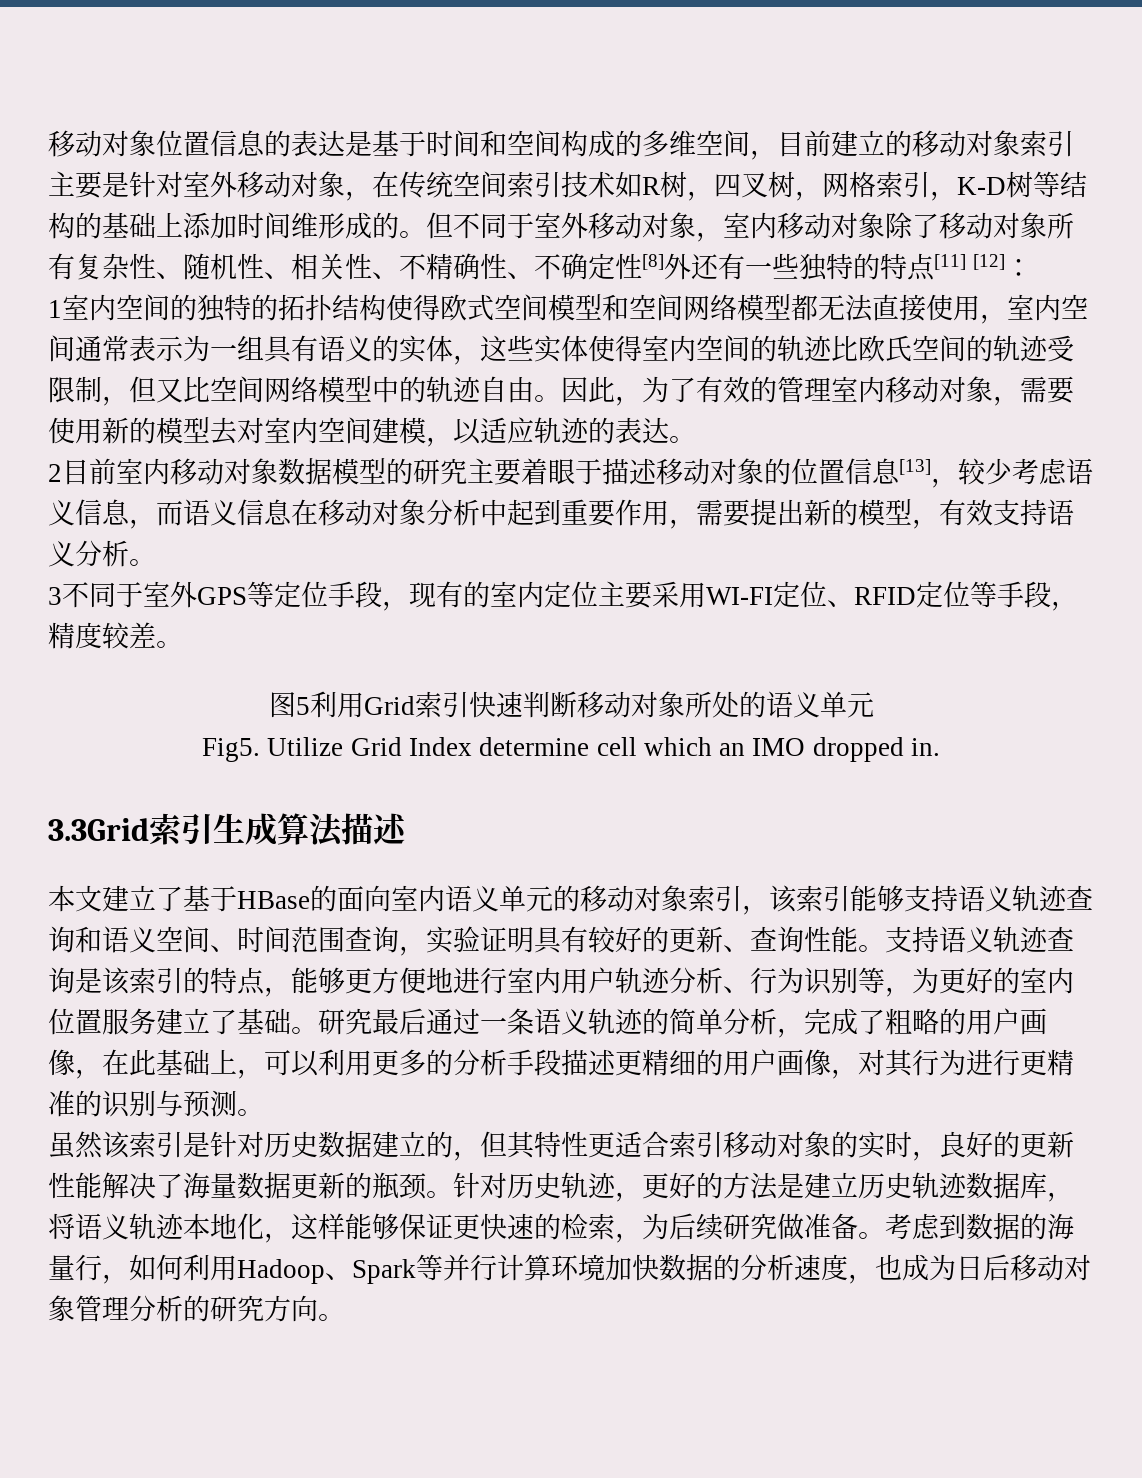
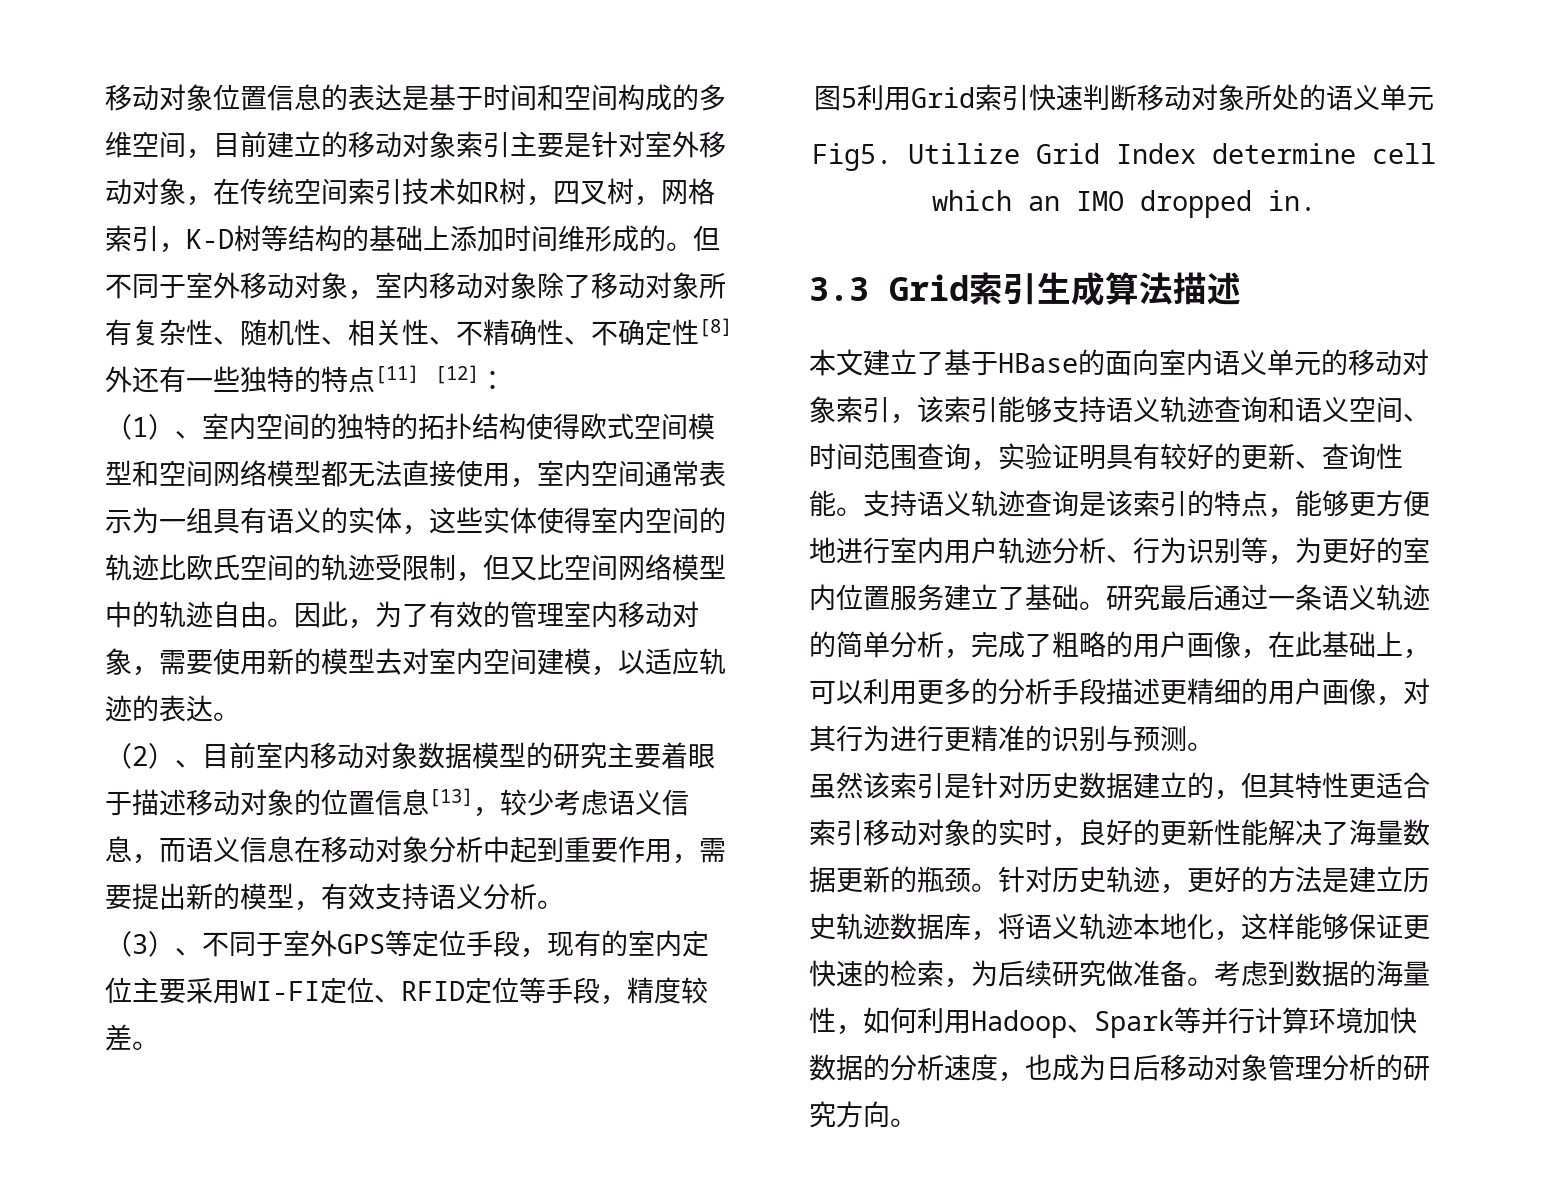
[48,300,62,318] 1 -> [105,414,202,440] （1）、
[48,464,62,482] 2 -> [105,743,202,769] （2）、
[48,587,62,605] 3 -> [105,931,202,957] （3）、
[48,818,149,841] 3.3Grid -> [809,274,969,301] 3.3 Grid
[75,1254,102,1281] 行 -> [809,1007,836,1034] 性

